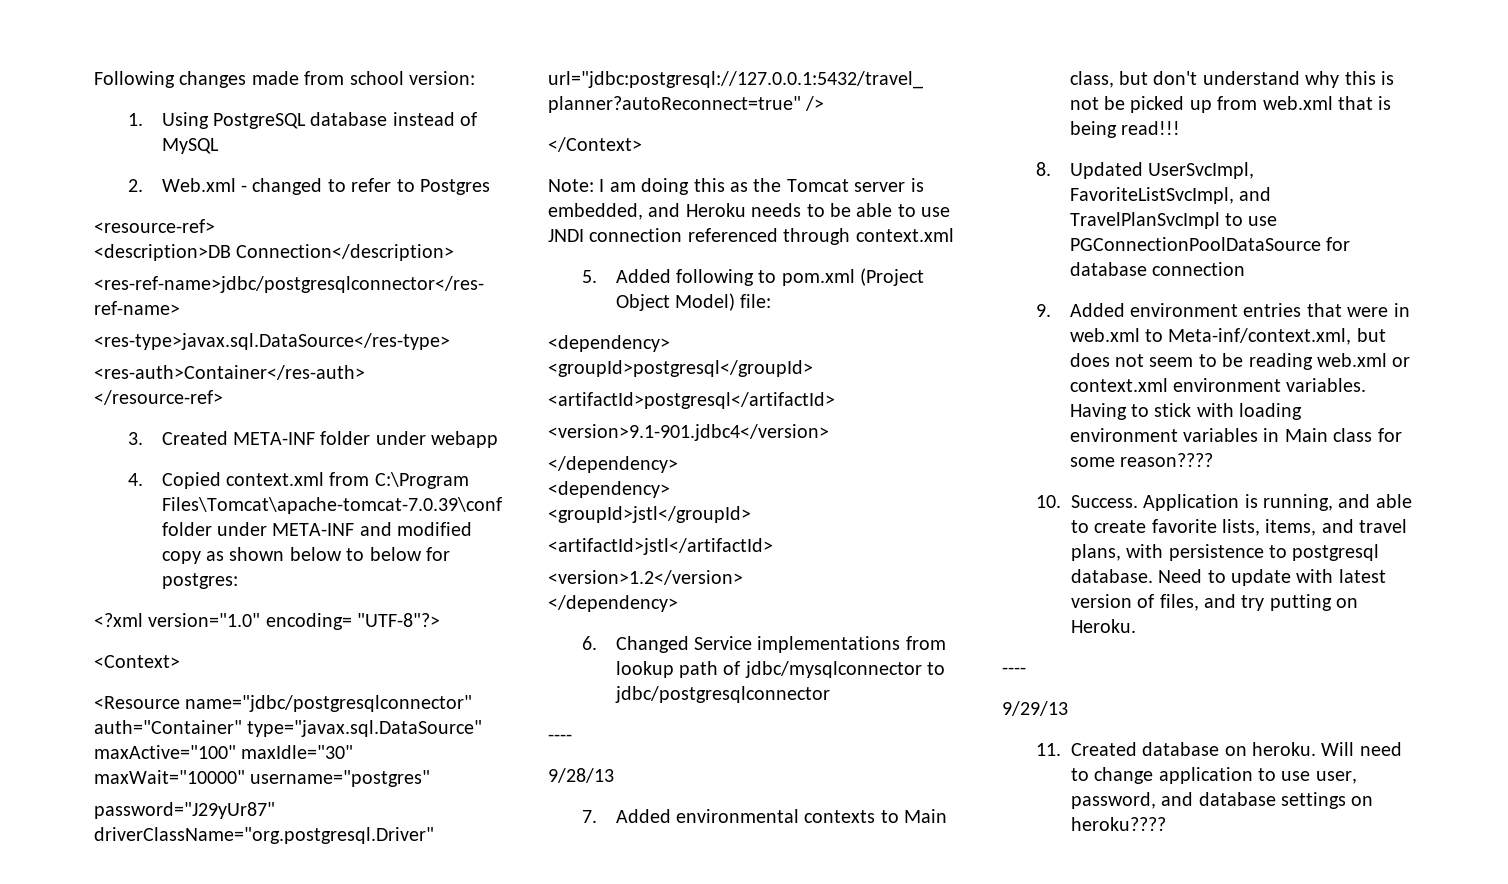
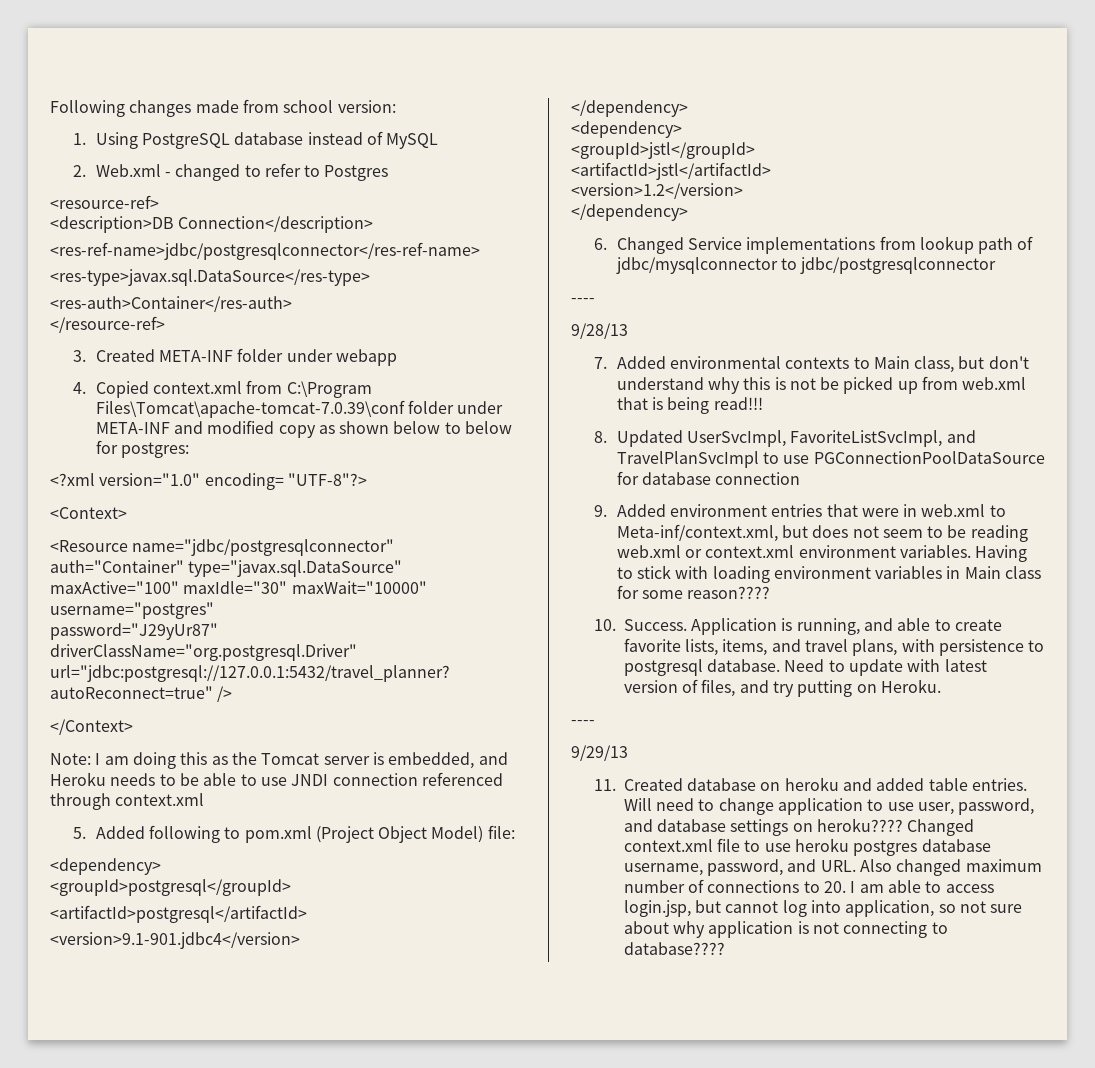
[1252,742,1317,756] heroku. -> [784,777,1028,791] heroku and added table entries.
(1166, 824) none -> [907,819,975,836] [623,838,991,856] [623,859,1042,876] [623,879,994,893] [623,900,1023,917] [623,921,948,938] [623,942,725,955] Changed context.xml file to use heroku postgres database username, password, and URL. Also changed maximum number of connections to 20. I am able to access login.jsp, but cannot log into application, so not sure about why application is not connecting to database????

